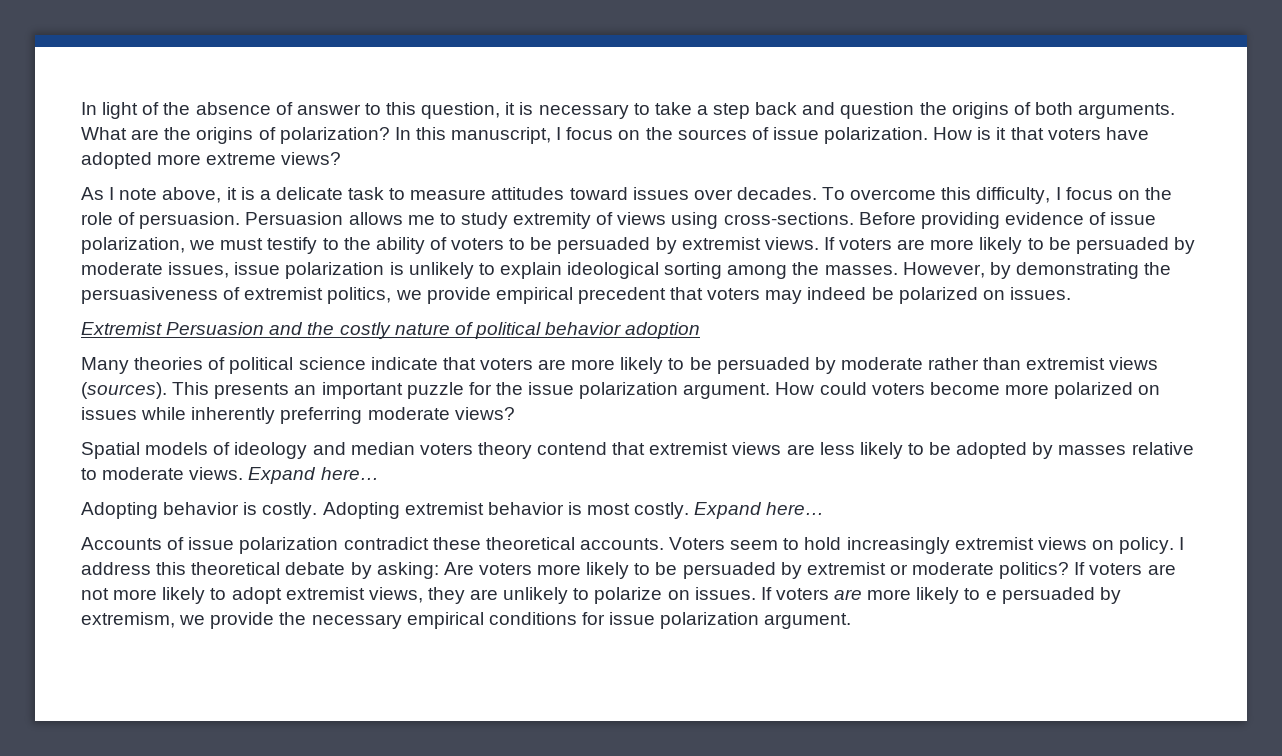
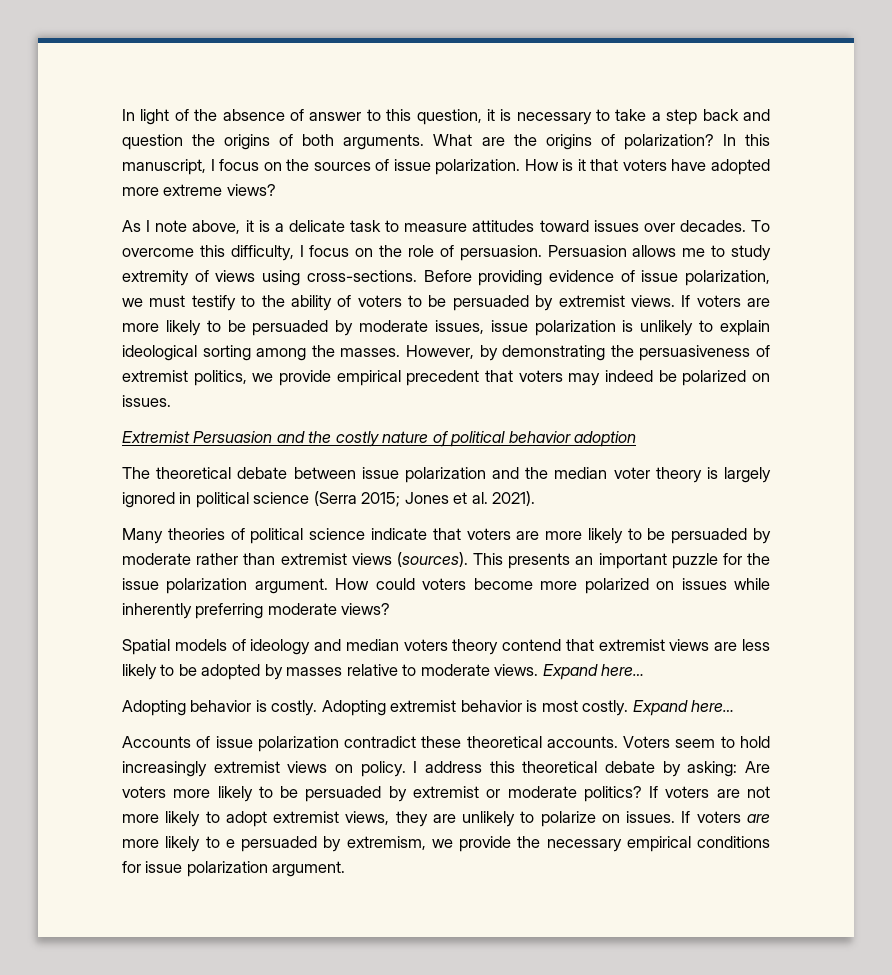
(701, 330) none -> [122,467,771,483] [122,491,536,508] // The theoretical debate between issue polarization and the median voter theory is largely ignored in political science (Serra 2015; Jones et al. 2021).

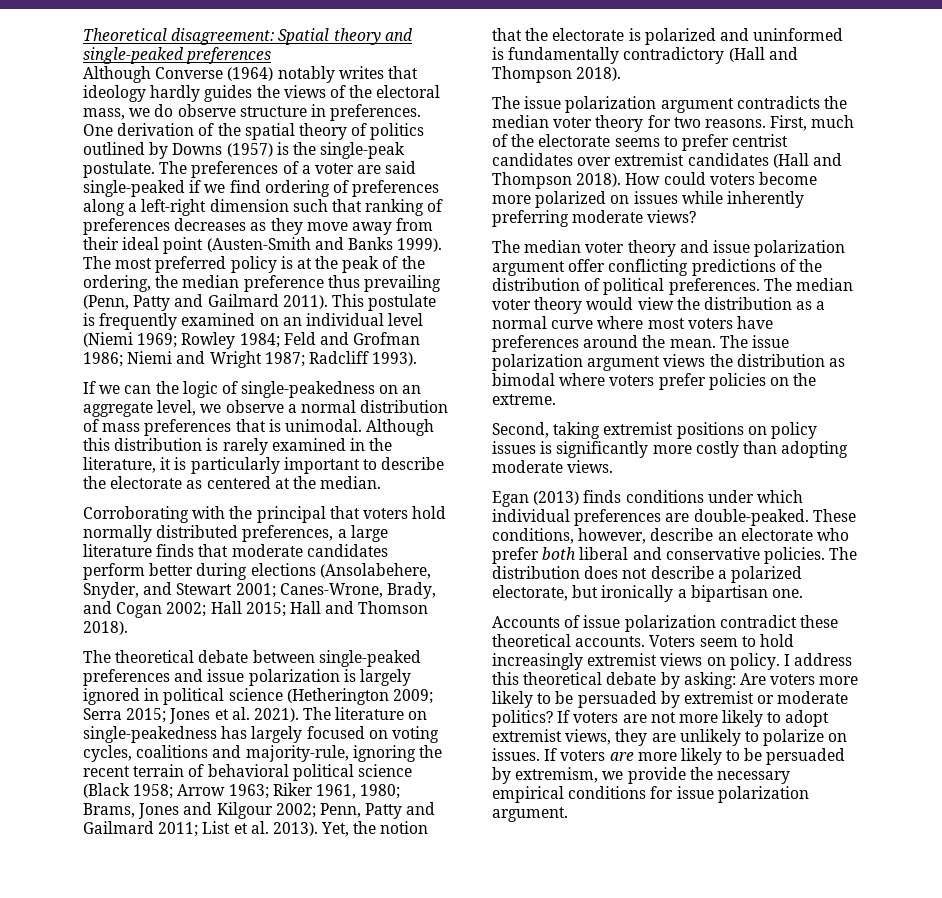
[122,109,771,125] [122,134,771,150] [122,159,771,175] [122,184,276,196] [122,220,770,234] [122,245,771,261] [122,270,771,286] [122,295,770,311] [122,320,770,336] [122,345,771,361] [122,370,770,386] [122,395,171,407] [122,431,637,447] [122,467,702,483] In light of the absence of answer to this question, it is necessary to take a step back and question the origins of both arguments. What are the origins of polarization? In this manuscript, I focus on the sources of issue polarization. How is it that voters have adopted more extreme views? // As I note above, it is a delicate task to measure attitudes toward issues over decades. To overcome this difficulty, I focus on the role of persuasion. Persuasion allows me to study extremity of views using cross-sections. Before providing evidence of issue polarization, we must testify to the ability of voters to be persuaded by extremist views. If voters are more likely to be persuaded by moderate issues, issue polarization is unlikely to explain ideological sorting among the masses. However, by demonstrating the persuasiveness of extremist politics, we provide empirical precedent that voters may indeed be polarized on issues. // Extremist Persuasion and the costly nature of political behavior adoption // The theoretical debate between issue polarization and the median voter theory -> [83,28,413,45] [83,47,272,64] [83,66,418,83] [83,85,441,102] [83,104,422,121] [83,123,425,140] [83,142,406,159] [83,161,417,178] [83,180,440,197] [83,199,444,216] [83,218,434,235] [83,237,443,254] [83,256,425,273] [83,275,441,292] [83,294,437,311] [83,313,424,330] [83,332,421,349] [83,351,418,368] [83,381,422,398] [83,400,449,417] [83,419,435,436] [83,438,393,455] [83,457,445,474] [83,476,382,489] [83,506,447,523] [83,525,388,542] [83,544,388,557] [83,563,431,580] [83,582,436,599] [83,601,429,618] [83,621,128,635] [83,650,421,667] [83,669,340,686] Theoretical disagreement: Spatial theory and single-peaked preferences // Although Converse (1964) notably writes that ideology hardly guides the views of the electoral mass, we do observe structure in preferences. One derivation of the spatial theory of politics outlined by Downs (1957) is the single-peak postulate. The preferences of a voter are said single-peaked if we find ordering of preferences along a left-right dimension such that ranking of preferences decreases as they move away from their ideal point (Austen-Smith and Banks 1999). The most preferred policy is at the peak of the ordering, the median preference thus prevailing (Penn, Patty and Gailmard 2011). This postulate is frequently examined on an individual level (Niemi 1969; Rowley 1984; Feld and Grofman 1986; Niemi and Wright 1987; Radcliff 1993). // If we can the logic of single-peakedness on an aggregate level, we observe a normal distribution of mass preferences that is unimodal. Although this distribution is rarely examined in the literature, it is particularly important to describe the electorate as centered at the median. // Corroborating with the principal that voters hold normally distributed preferences, a large literature finds that moderate candidates perform better during elections (Ansolabehere, Snyder, and Stewart 2001; Canes-Wrone, Brady, and Cogan 2002; Hall 2015; Hall and Thomson 2018). // The theoretical debate between single-peaked preferences and issue polarization
[313,491,357,506] (Serra -> [286,688,433,705] [83,708,122,720] (Hetherington 2009; Serra
[122,528,772,544] [122,552,770,569] [122,578,328,594] // Many theories of political science indicate that voters are more likely to be persuaded by moderate rather than extremist views (sources). This presents an important puzzle for the issue polarization argument. -> [303,707,428,720] [83,726,439,743] [83,745,442,762] [83,764,412,781] [83,783,401,799] [83,802,436,819] [83,821,429,837] [492,28,844,45] [492,47,798,64] [492,66,622,83] [492,96,847,113] [492,115,855,132] [492,134,789,151] [492,153,842,168] [492,172,622,189] The literature on single-peakedness has largely focused on voting cycles, coalitions and majority-rule, ignoring the recent terrain of behavioral political science (Black 1958; Arrow 1963; Riker 1961, 1980; Brams, Jones and Kilgour 2002; Penn, Patty and Gailmard 2011; List et al. 2013). Yet, the notion that the electorate is polarized and uninformed is fundamentally contradictory (Hall and Thompson 2018). // The issue polarization argument contradicts the median voter theory for two reasons. First, much of the electorate seems to prefer centrist candidates over extremist candidates (Hall and Thompson 2018).
[122,639,770,655] [122,664,645,680] [122,700,735,716] Spatial models of ideology and median voters theory contend that extremist views are less likely to be adopted by masses relative to moderate views. Expand here… // Adopting behavior is costly. Adopting extremist behavior is most costly. Expand here… -> [492,240,846,257] [492,259,822,276] [492,278,853,295] [492,297,826,314] [492,316,773,329] [492,335,789,352] [492,354,845,371] [492,373,817,390] [492,394,556,405] [492,422,817,439] [492,441,849,458] [492,460,614,473] [492,490,803,507] [492,509,856,526] [492,528,849,544] [492,547,858,564] [492,566,802,583] [492,585,803,602] The median voter theory and issue polarization argument offer conflicting predictions of the distribution of political preferences. The median voter theory would view the distribution as a normal curve where most voters have preferences around the mean. The issue polarization argument views the distribution as bimodal where voters prefer policies on the extreme. // Second, taking extremist positions on policy issues is significantly more costly than adopting moderate views. // Egan (2013) finds conditions under which individual preferences are double-peaked. These conditions, however, describe an electorate who prefer both liberal and conservative policies. The distribution does not describe a polarized electorate, but ironically a bipartisan one.
[225,839,235,848] e -> [744,748,763,761] be

